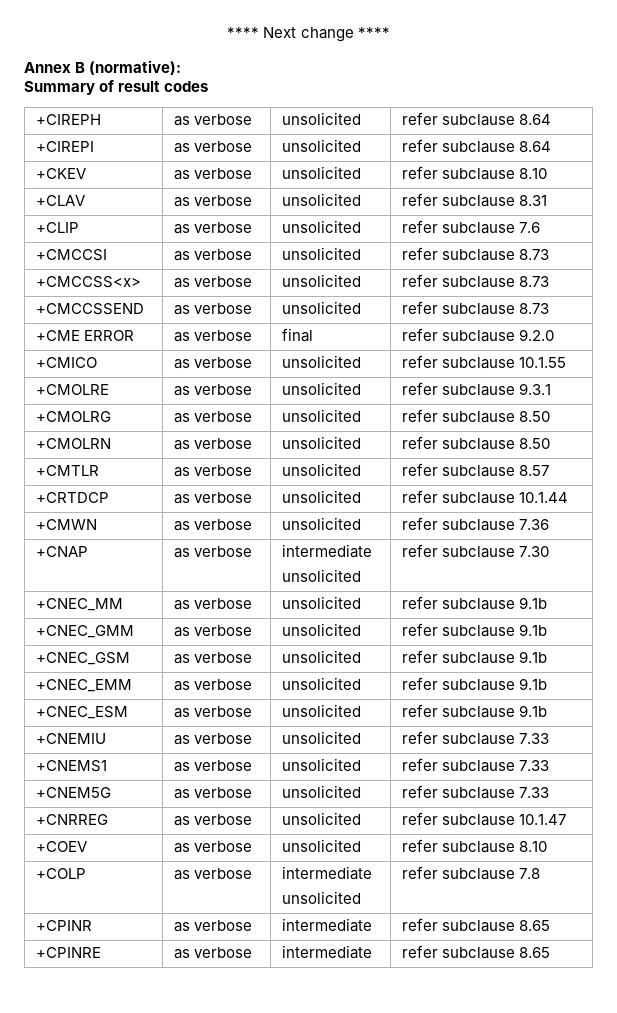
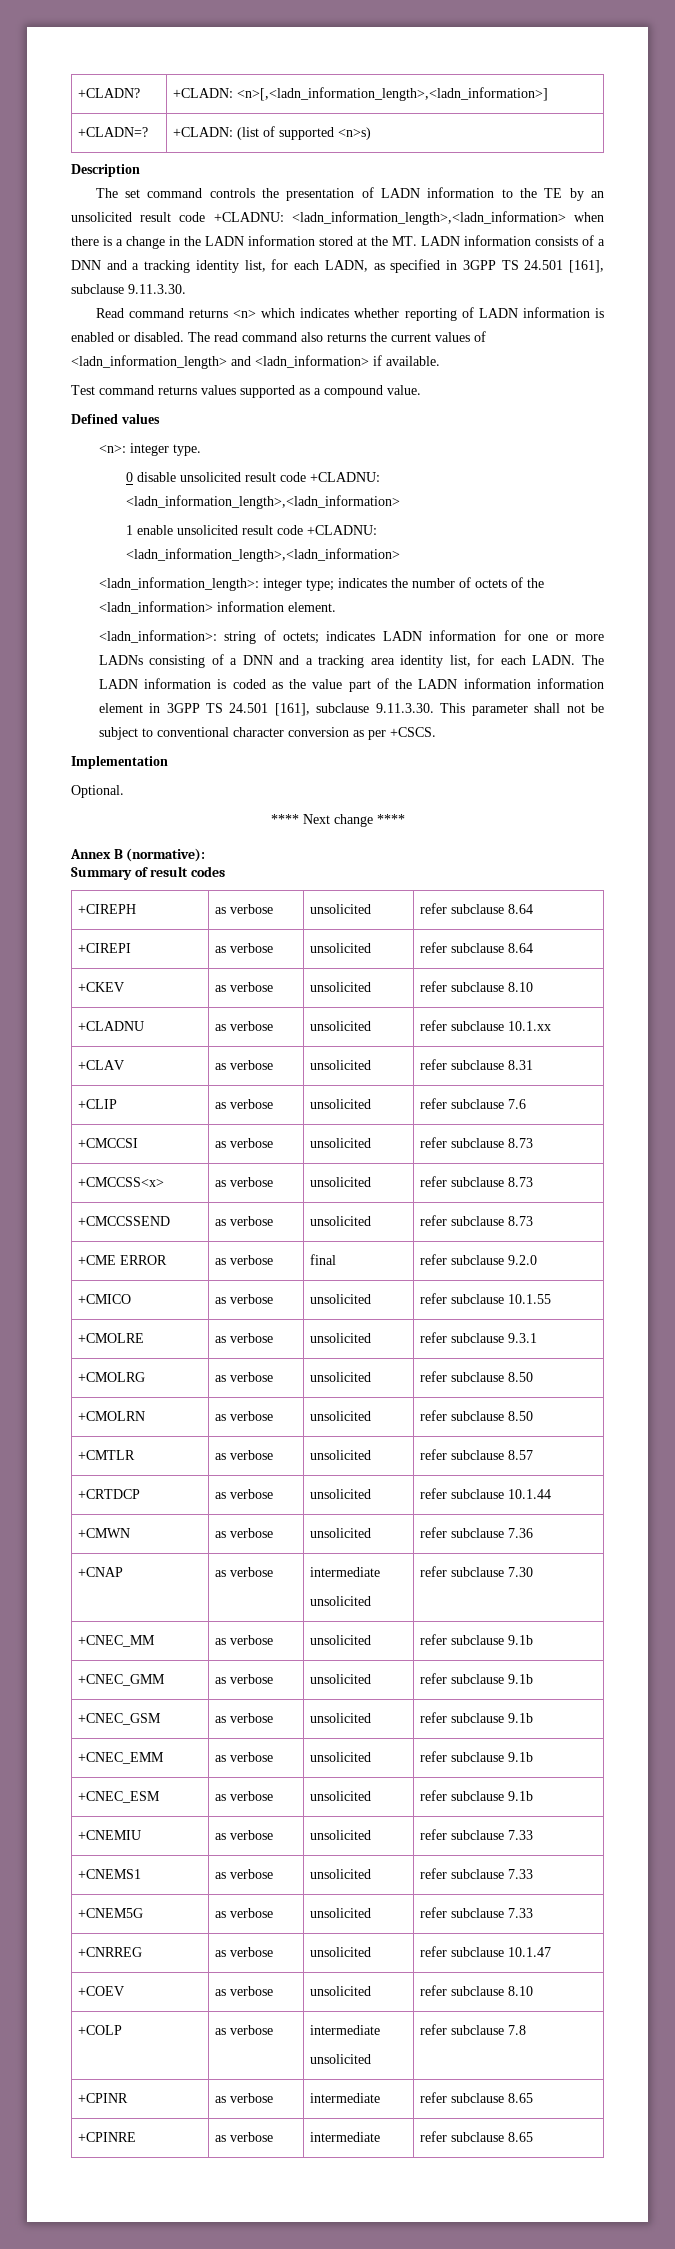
(227, 32) none -> [78,88,141,98] [173,87,549,101] [78,127,149,137] [173,126,372,140] [71,164,140,177] [95,187,604,201] [71,211,604,225] [71,235,605,249] [71,259,604,273] [71,284,186,294] [95,307,604,321] [71,331,486,342] [71,355,440,369] [71,385,421,398] [71,414,160,424] [98,443,201,456] [126,472,381,482] [126,495,401,509] [126,525,378,535] [126,548,401,562] [98,577,544,591] [98,601,336,614] [98,630,605,644] [98,654,604,668] [98,678,604,692] [98,703,605,716] [98,727,436,740] [71,756,168,769] [71,785,124,798] +CLADN? | +CLADN: <n>[,<ladn_information_length>,<ladn_information>] // +CLADN=? | +CLADN: (list of supported <n>s) // Description // The set command controls the presentation of LADN information to the TE by an unsolicited result code +CLADNU: <ladn_information_length>,<ladn_information> when there is a change in the LADN information stored at the MT. LADN information consists of a DNN and a tracking identity list, for each LADN, as specified in 3GPP TS 24.501 [161], subclause 9.11.3.30. // Read command returns <n> which indicates whether reporting of LADN information is enabled or disabled. The read command also returns the current values of <ladn_information_length> and <ladn_information> if available. // Test command returns values supported as a compound value. // Defined values // <n>: integer type. // 0 disable unsolicited result code +CLADNU: <ladn_information_length>,<ladn_information> // 1 enable unsolicited result code +CLADNU: <ladn_information_length>,<ladn_information> // <ladn_information_length>: integer type; indicates the number of octets of the <ladn_information> information element. // <ladn_information>: string of octets; indicates LADN information for one or more LADNs consisting of a DNN and a tracking area identity list, for each LADN. The LADN information is coded as the value part of the LADN information information element in 3GPP TS 24.501 [161], subclause 9.11.3.30. This parameter shall not be subject to conventional character conversion as per +CSCS. // Implementation // Optional. //
(547, 173) none -> [78,1021,145,1031] [215,1021,274,1031] [310,1021,372,1031] [420,1020,552,1031] // +CLADNU | as verbose | unsolicited | refer subclause 10.1.xx

